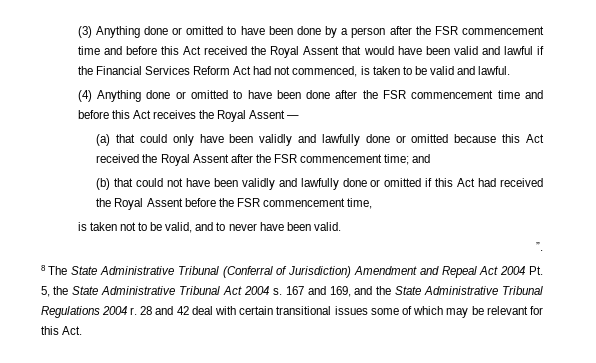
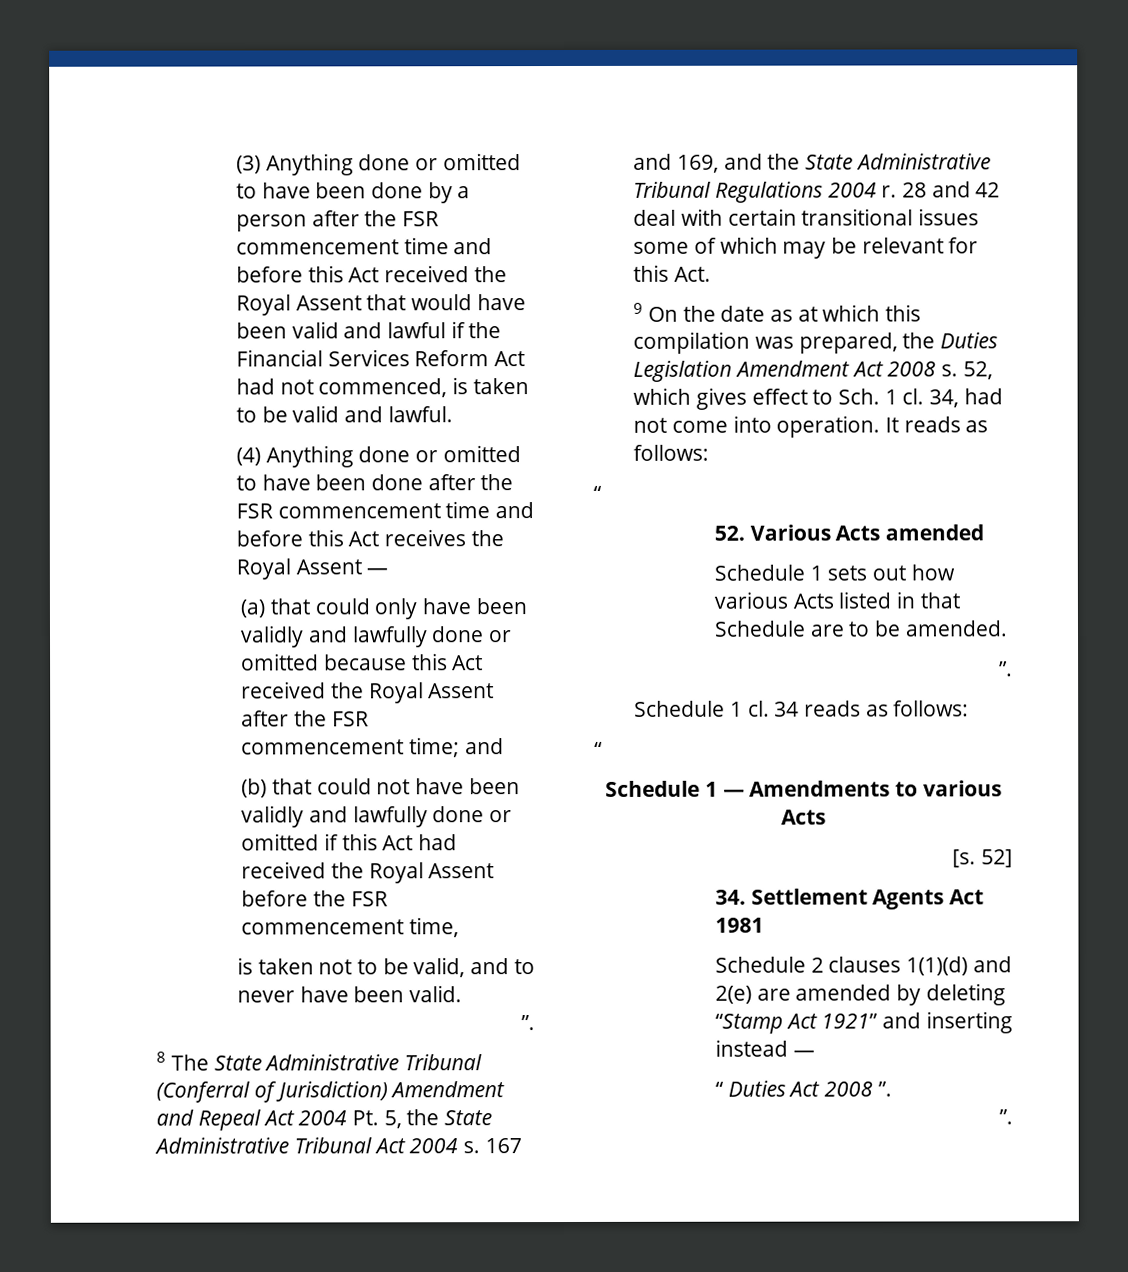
(82, 330) none -> [633,302,921,322] [633,331,998,354] [633,360,993,382] [633,387,1003,410] [633,415,989,438] [633,444,710,461] [593,485,602,501] [713,524,984,541] [713,564,955,581] [713,591,960,609] [713,620,1008,637] [999,661,1013,677] [634,700,970,717] [594,741,603,757] [605,780,1002,797] [781,809,826,825] [952,849,1013,868] [714,888,984,910] [714,917,764,933] [714,956,1012,976] [714,983,1006,1006] [714,1011,1013,1034] [714,1039,815,1057] [714,1080,892,1097] [999,1109,1013,1125] // 9 On the date as at which this compilation was prepared, the Duties Legislation Amendment Act 2008 s. 52, which gives effect to Sch. 1 cl. 34, had not come into operation. It reads as follows: // “ // 52. Various Acts amended // Schedule 1 sets out how various Acts listed in that Schedule are to be amended. // ”. // Schedule 1 cl. 34 reads as follows: // “ // Schedule 1 — Amendments to various Acts // [s. 52] // 34. Settlement Agents Act 1981 // Schedule 2 clauses 1(1)(d) and 2(e) are amended by deleting “Stamp Act 1921” and inserting instead — // “ Duties Act 2008 ”. // ”.

